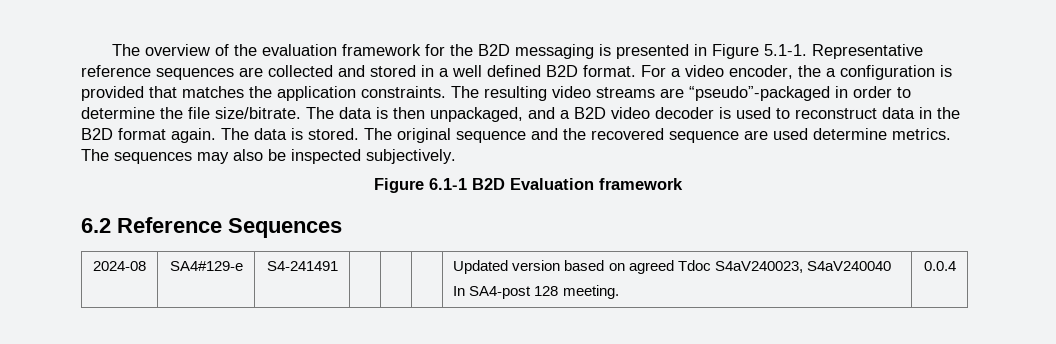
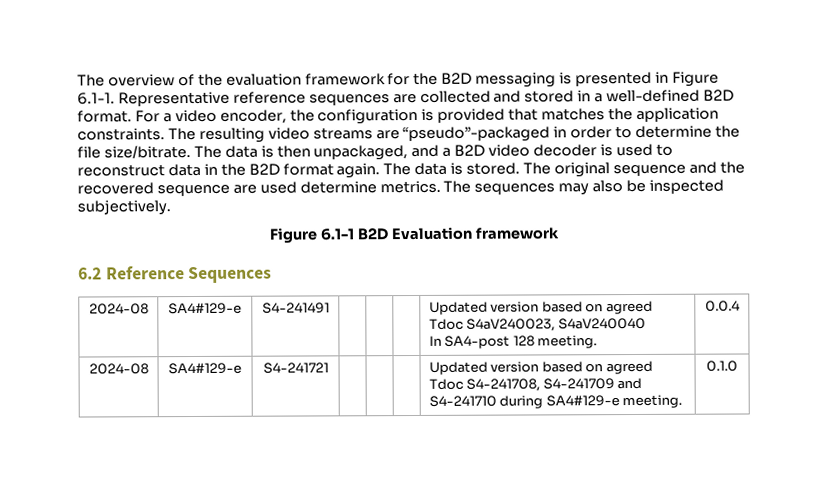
[764,44,808,56] 5.1-1. -> [77,92,115,105] 6.1-1.
[452,65,541,77] well defined -> [606,89,701,103] well-defined
[826,68,836,77] a -> (315, 115) none
(956, 266) none -> [88,363,149,375] [168,362,242,375] [262,362,329,374] [428,360,653,375] [428,377,643,392] [428,394,683,409] [706,360,738,372] // 2024-08 | SA4#129-e | S4-241721 | | | | Updated version based on agreed Tdoc S4-241708, S4-241709 and S4-241710 during SA4#129-e meeting. | 0.1.0

